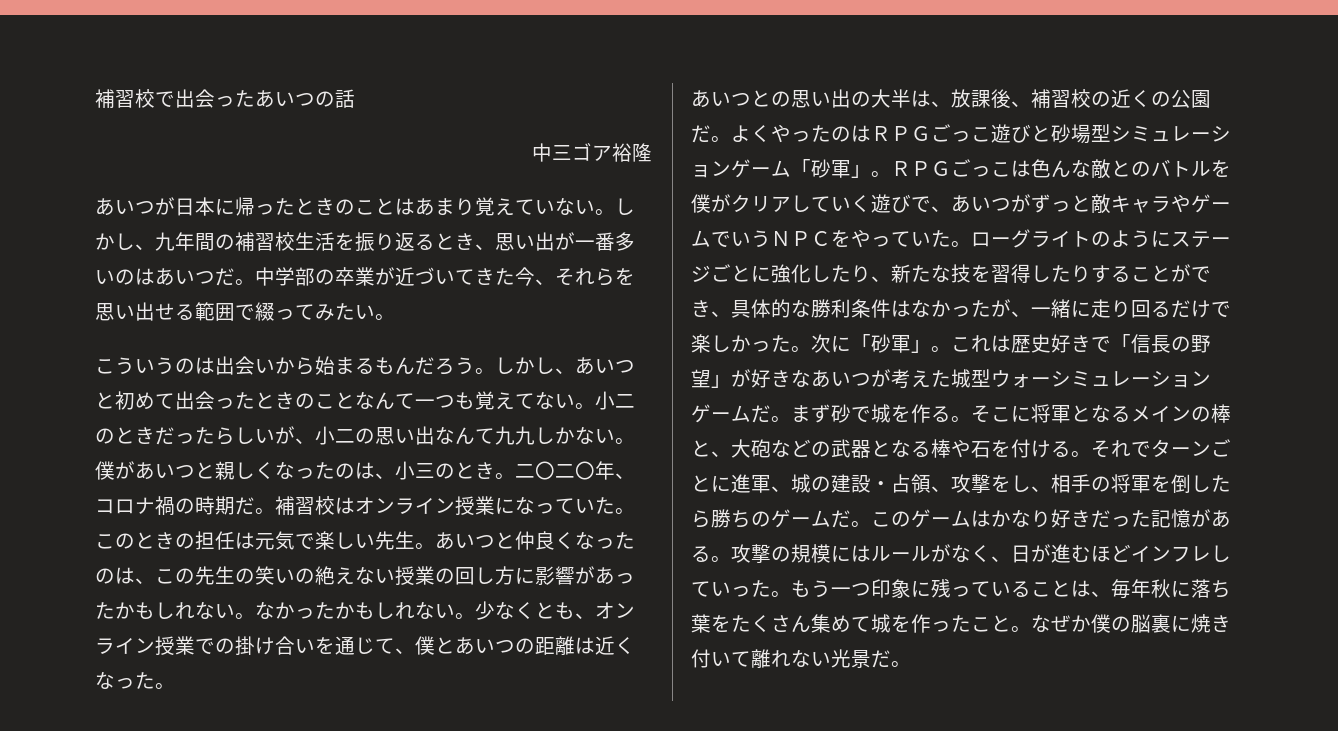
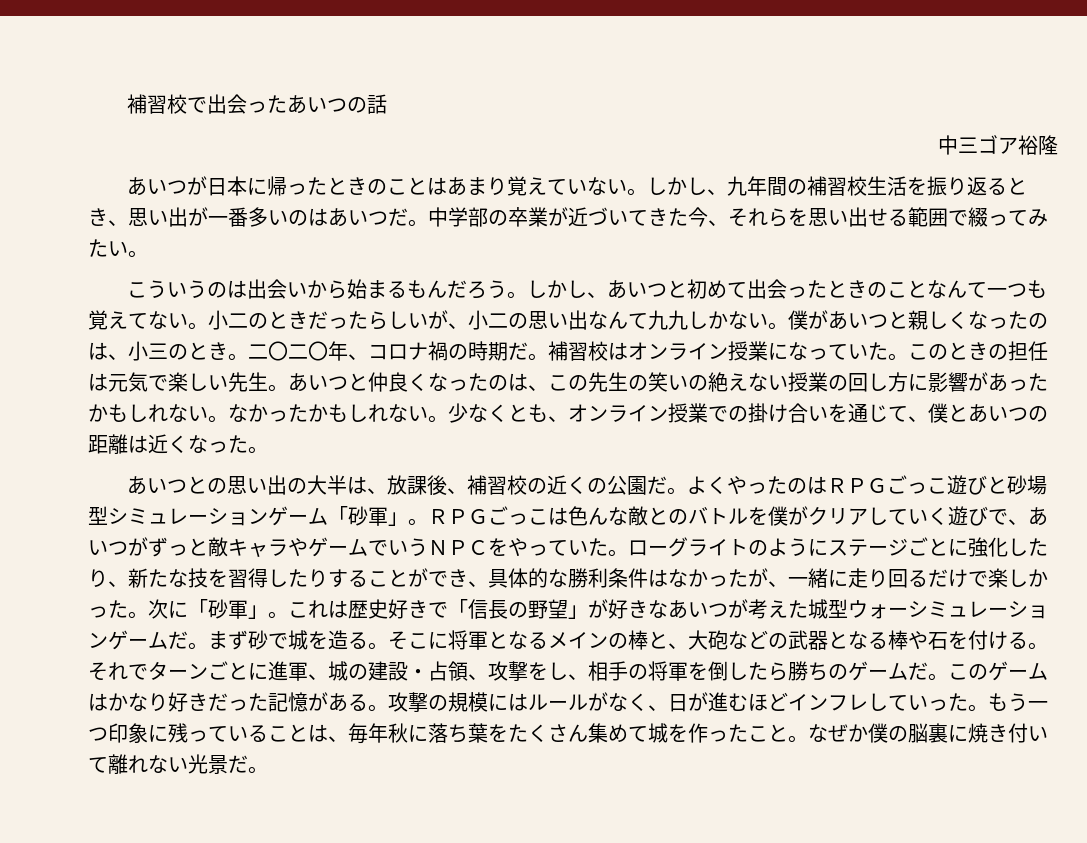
[911,404,931,423] 作 -> [328,630,348,650] 造

